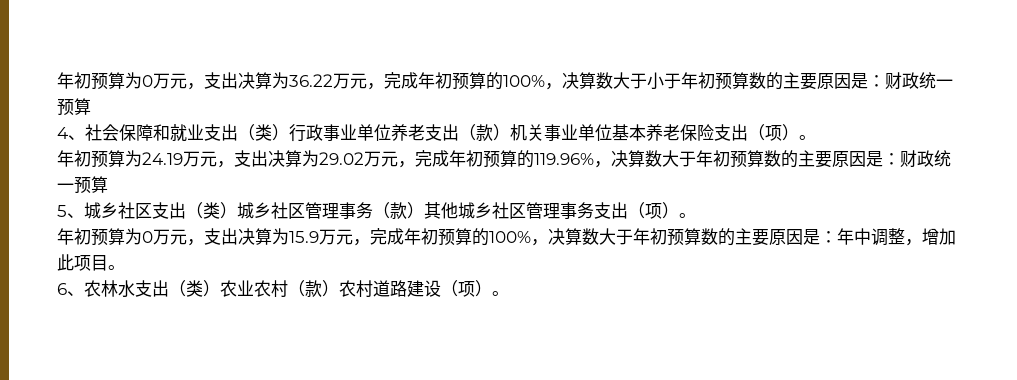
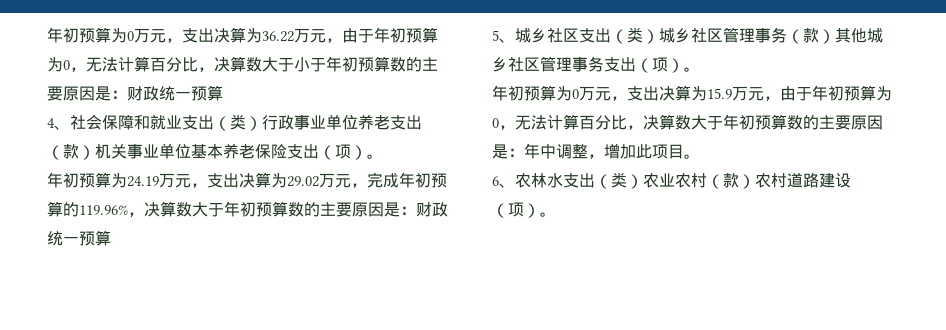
[384,72,545,90] 完成年初预算的100% -> [342,27,438,43] [47,56,198,72] 由于年初预算为0，无法计算百分比
[370,228,531,246] 完成年初预算的100% -> [780,85,892,101] [492,114,627,130] 由于年初预算为0，无法计算百分比

